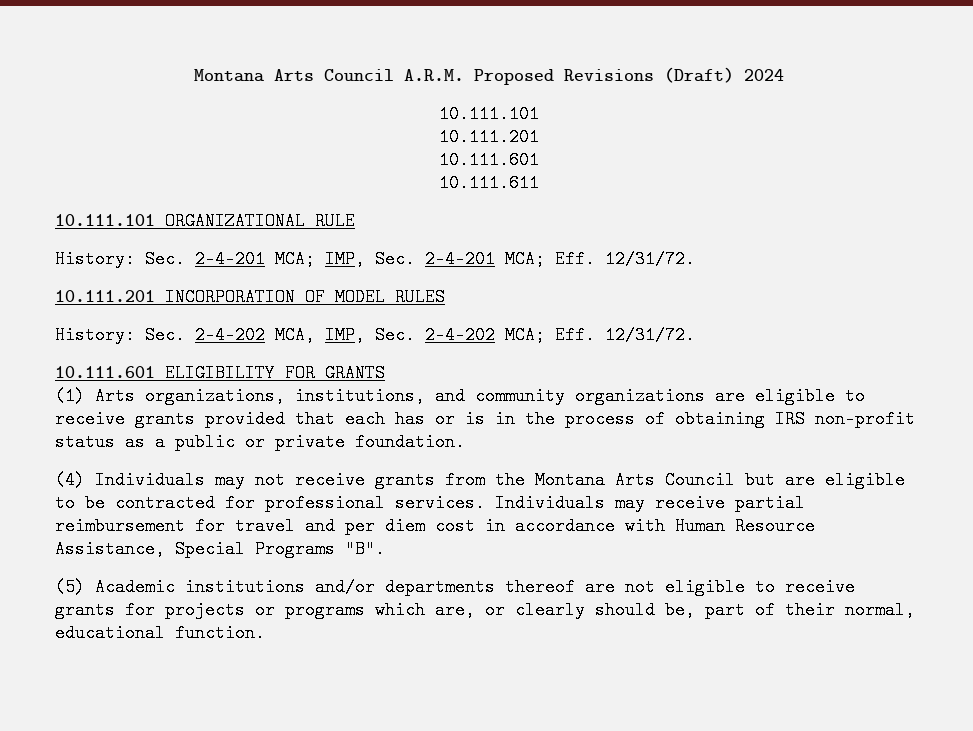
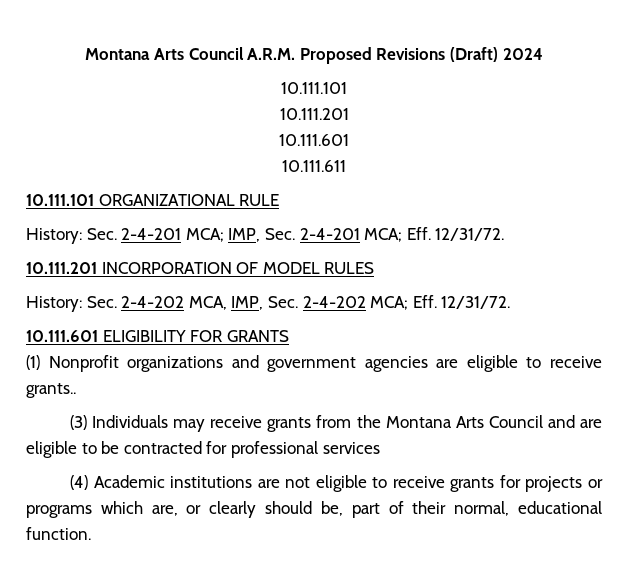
[95,387,865,405] [55,410,915,428] [55,433,465,451] [55,471,285,489] Arts organizations, institutions, and community organizations are eligible to receive grants provided that each has or is in the process of obtaining IRS non-profit status as a public or private foundation. // (4) Individuals may not -> [48,355,602,372] [26,383,76,398] [70,415,206,432] Nonprofit organizations and government agencies are eligible to receive grants.. // (3) Individuals may
[745,471,775,489] but -> [547,415,575,428] and
[395,494,805,512] [55,517,815,535] [55,540,385,558] [55,578,575,596] services. Individuals may receive partial reimbursement for travel and per diem cost in accordance with Human Resource Assistance, Special Programs "B". // (5) Academic institutions and/or departments thereof -> [322,442,380,454] [70,475,253,490] services // (4) Academic institutions

